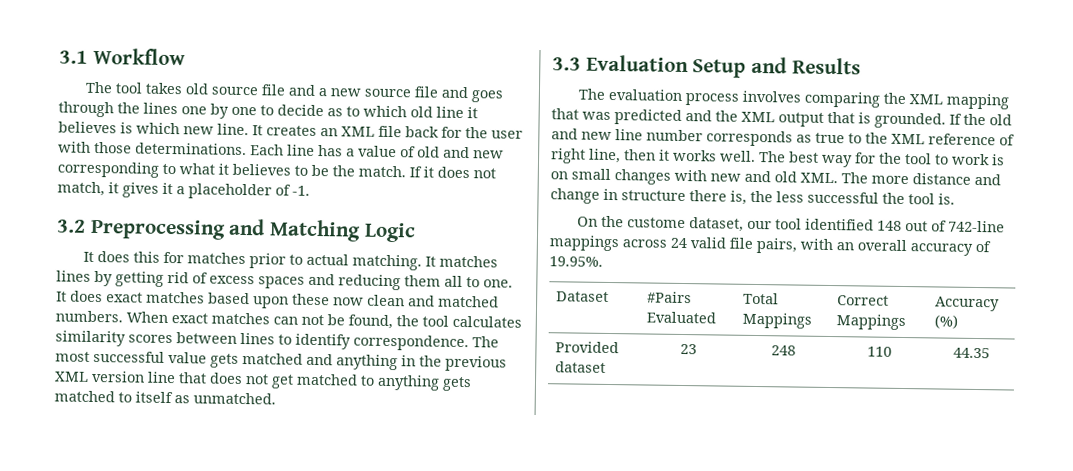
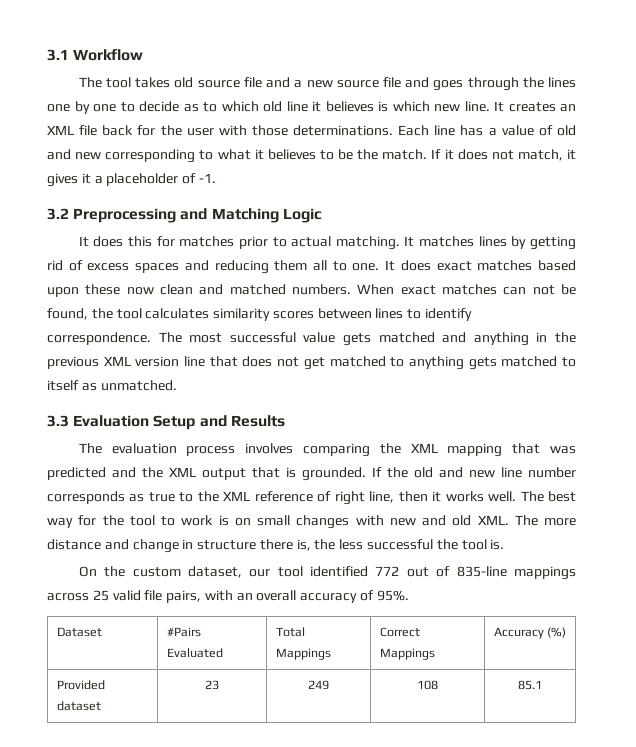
[627,217,687,229] custome -> [132,567,181,577] custom
[877,220,903,231] 148 -> [375,566,400,576] 772
[948,220,1006,233] 742-line -> [456,566,507,577] 835-line
[670,237,687,249] 24 -> [92,590,109,601] 25
[549,256,603,267] 19.95%. -> [376,590,409,601] 95%.
[770,345,796,356] [866,346,892,357] [952,347,990,359] 248 | 110 | 44.35 -> [308,680,329,690] [417,680,438,690] [518,680,542,690] 249 | 108 | 85.1

